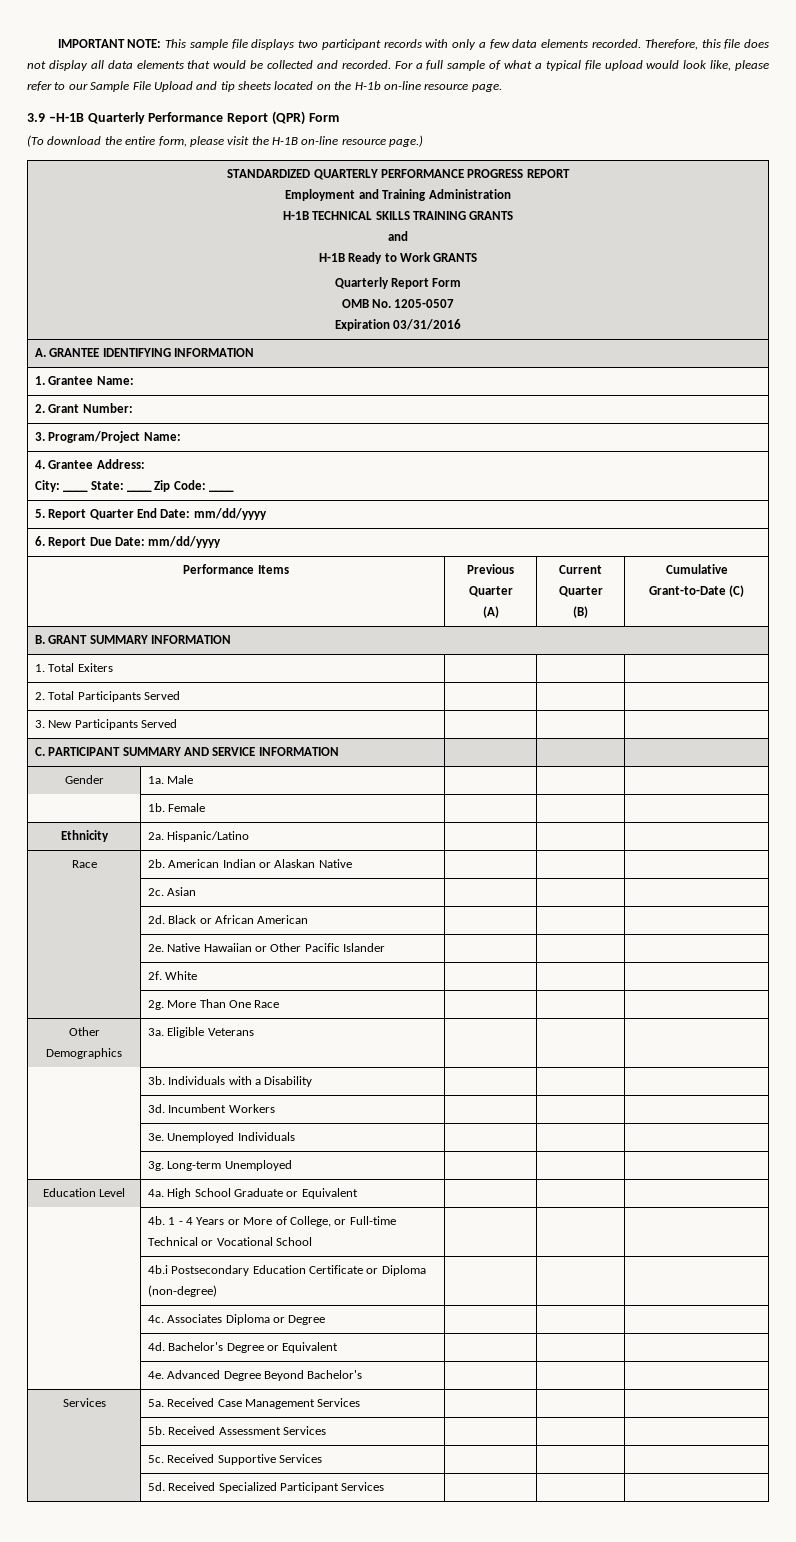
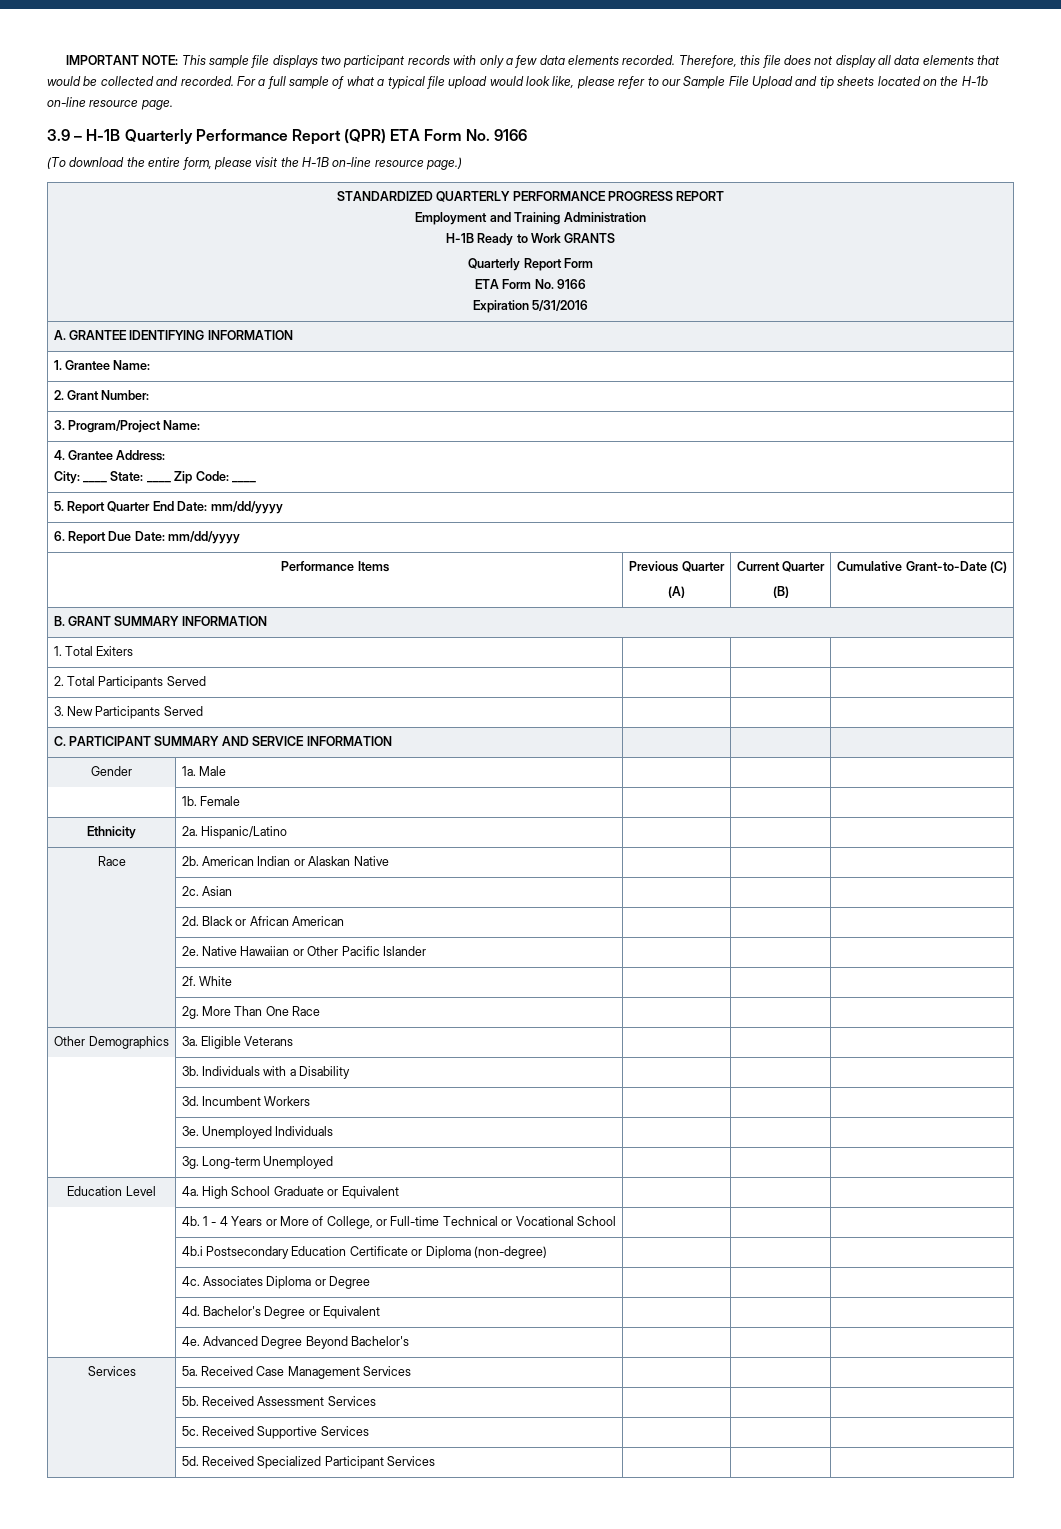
[48,113,84,122] –H-1B -> [74,129,121,141] – H-1B
[308,113,339,122] Form -> [390,129,527,141] ETA Form No. 9166
[282,211,514,220] [388,231,408,241] // H-1B TECHNICAL SKILLS TRAINING GRANTS // and -> (646, 217) none
[341,299,455,308] OMB No. 1205-0507 -> [474,279,587,289] ETA Form No. 9166
[393,319,462,330] 03/31/2016 -> [532,300,589,311] 5/31/2016

